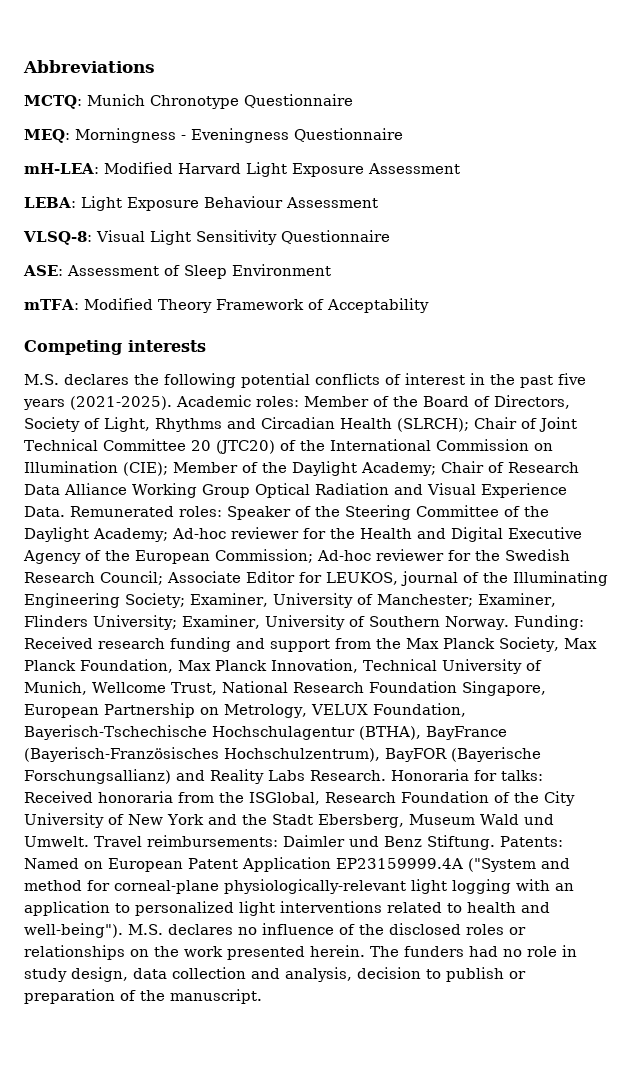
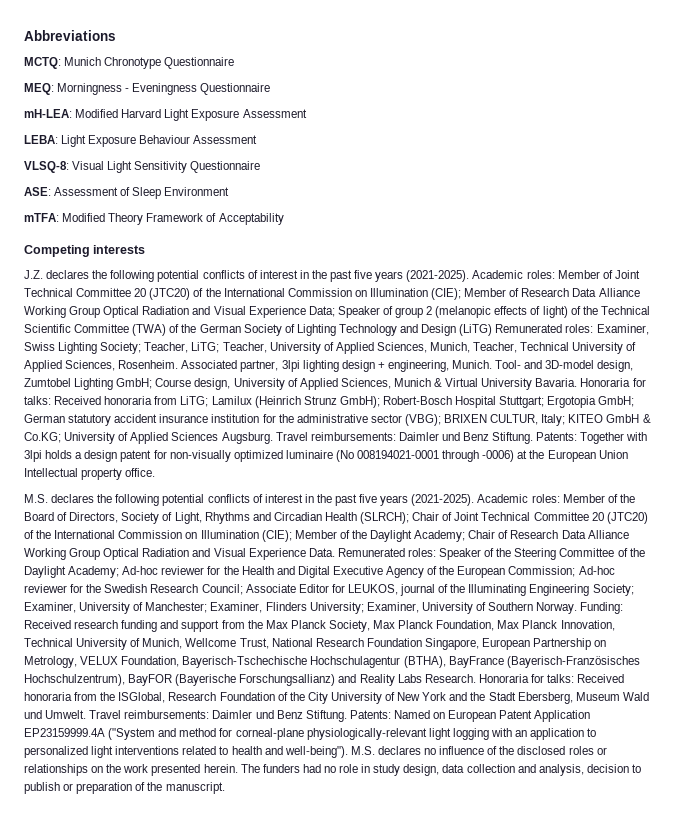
(206, 346) none -> [24,270,640,282] [24,288,640,300] [24,306,650,318] [24,324,649,336] [24,342,637,354] [24,360,634,372] [24,378,646,390] [24,396,635,408] [24,414,651,426] [24,432,648,444] [24,450,628,462] [24,468,156,480] // J.Z. declares the following potential conflicts of interest in the past five years (2021-2025). Academic roles: Member of Joint Technical Committee 20 (JTC20) of the International Commission on Illumination (CIE); Member of Research Data Alliance Working Group Optical Radiation and Visual Experience Data; Speaker of group 2 (melanopic effects of light) of the Technical Scientific Committee (TWA) of the German Society of Lighting Technology and Design (LiTG) Remunerated roles: Examiner, Swiss Lighting Society; Teacher, LiTG; Teacher, University of Applied Sciences, Munich, Teacher, Technical University of Applied Sciences, Rosenheim. Associated partner, 3lpi lighting design + engineering, Munich. Tool- and 3D-model design, Zumtobel Lighting GmbH; Course design, University of Applied Sciences, Munich & Virtual University Bavaria. Honoraria for talks: Received honoraria from LiTG; Lamilux (Heinrich Strunz GmbH); Robert-Bosch Hospital Stuttgart; Ergotopia GmbH; German statutory accident insurance institution for the administrative sector (VBG); BRIXEN CULTUR, Italy; KITEO GmbH & Co.KG; University of Applied Sciences Augsburg. Travel reimbursements: Daimler und Benz Stiftung. Patents: Together with 3lpi holds a design patent for non-visually optimized luminaire (No 008194021-0001 through -0006) at the European Union Intellectual property office.

